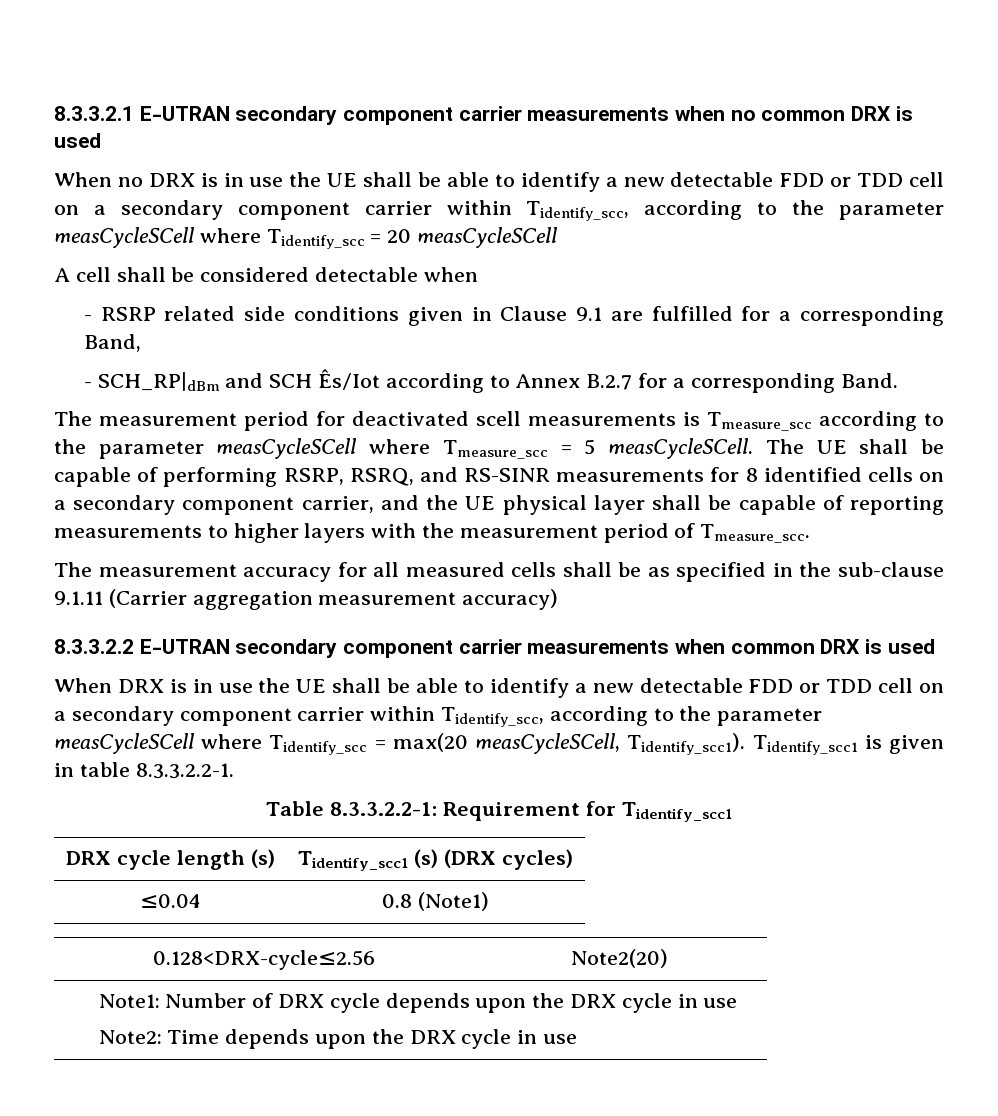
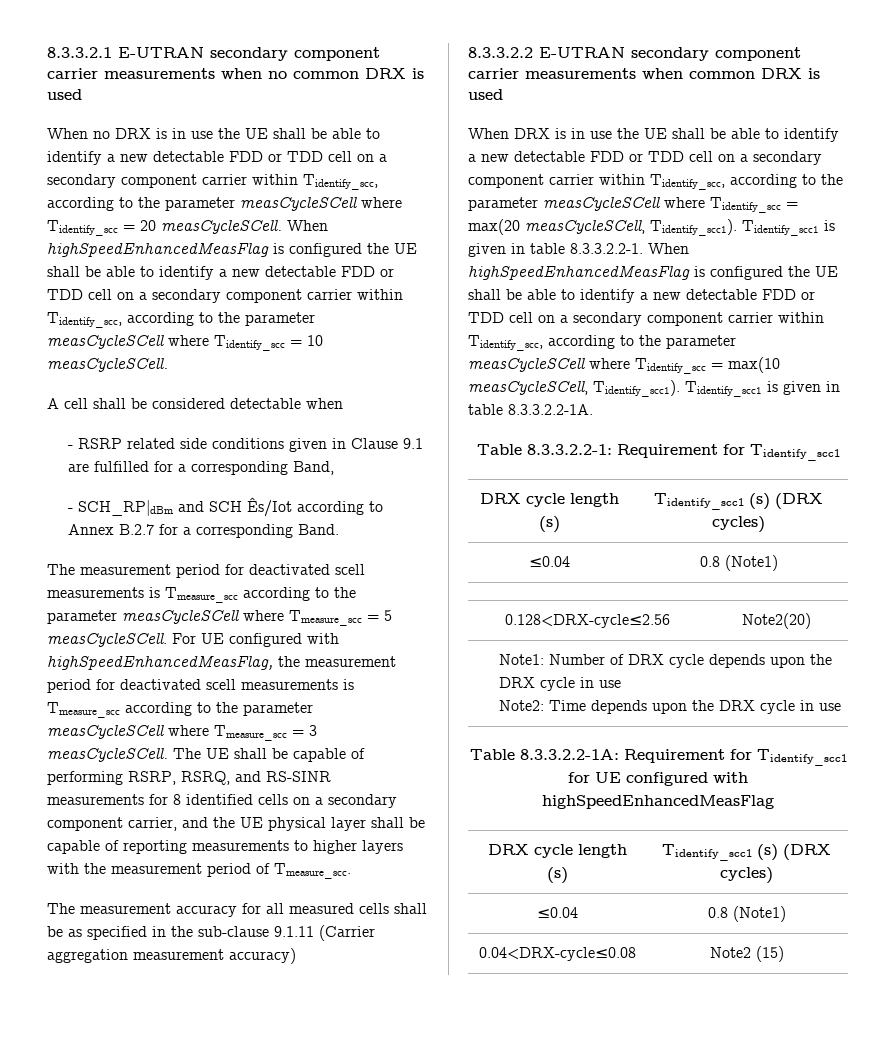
[417,227,558,248] measCycleSCell -> [161,220,328,234] [47,242,417,257] [47,266,394,280] [47,289,403,303] [47,312,315,328] [47,335,323,351] [47,358,168,372] measCycleSCell. When highSpeedEnhancedMeasFlag is configured the UE shall be able to identify a new detectable FDD or TDD cell on a secondary component carrier within Tidentify_scc, according to the parameter measCycleSCell where Tidentify_scc = 10 measCycleSCell.
(754, 448) none -> [172,633,339,647] [47,655,396,670] [47,679,354,693] [47,702,313,718] [47,725,317,741] [47,748,168,762] For UE configured with highSpeedEnhancedMeasFlag, the measurement period for deactivated scell measurements is Tmeasure_scc according to the parameter measCycleSCell where Tmeasure_scc = 3 measCycleSCell.
(234, 771) none -> [648,243,689,254] [468,265,838,280] [468,289,815,303] [468,312,824,326] [468,335,736,351] [468,357,780,374] [468,380,840,397] [468,404,593,415] When highSpeedEnhancedMeasFlag is configured the UE shall be able to identify a new detectable FDD or TDD cell on a secondary component carrier within Tidentify_scc, according to the parameter measCycleSCell where Tidentify_scc = max(10 measCycleSCell, Tidentify_scc1). Tidentify_scc1 is given in table 8.3.3.2.2-1A.
(578, 1039) none -> [469,749,847,766] [568,772,748,786] [542,795,774,809] [487,844,627,858] [546,867,568,884] [662,844,831,861] [720,867,773,884] [536,907,578,918] [707,906,786,922] [478,947,636,961] [709,946,784,962] // Table 8.3.3.2.2-1A: Requirement for Tidentify_scc1 for UE configured with highSpeedEnhancedMeasFlag // DRX cycle length (s) | Tidentify_scc1 (s) (DRX cycles) // ≤0.04 | 0.8 (Note1) // 0.04<DRX-cycle≤0.08 | Note2 (15)

